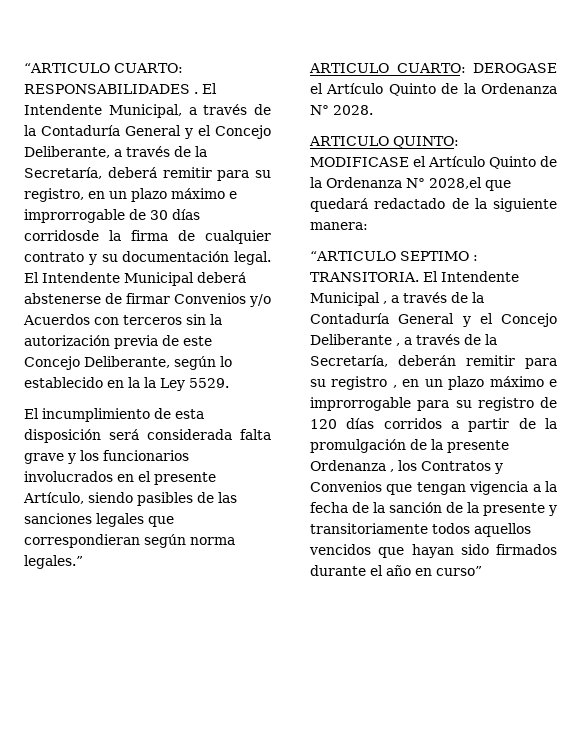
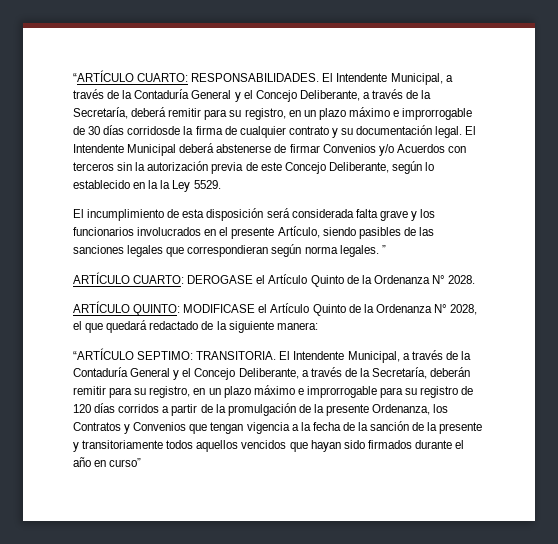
[24,63,183,73] [24,84,198,94] “ARTICULO CUARTO: RESPONSABILIDADES . -> [73,70,320,82] “ARTÍCULO CUARTO: RESPONSABILIDADES.
[24,555,83,569] [309,63,389,73] legales.” // ARTICULO -> [339,245,386,257] [73,272,130,284] legales. ” // ARTÍCULO
[309,136,389,146] ARTICULO -> [73,301,130,313] ARTÍCULO
[429,177,482,189] 2028,el -> [450,304,478,315] [73,321,82,330] 2028, el
[310,251,478,261] “ARTICULO SEPTIMO : -> [73,348,194,360] “ARTÍCULO SEPTIMO:
[310,292,484,306] [310,313,557,327] [310,334,400,346] Municipal , a través de la Contaduría General y el Concejo Deliberante , -> [347,350,471,363] [73,367,299,380] Municipal, a través de la Contaduría General y el Concejo Deliberante,
[331,376,397,390] registro , -> [149,386,191,398] registro,
[310,460,394,472] Ordenanza , -> [372,404,431,415] Ordenanza,

